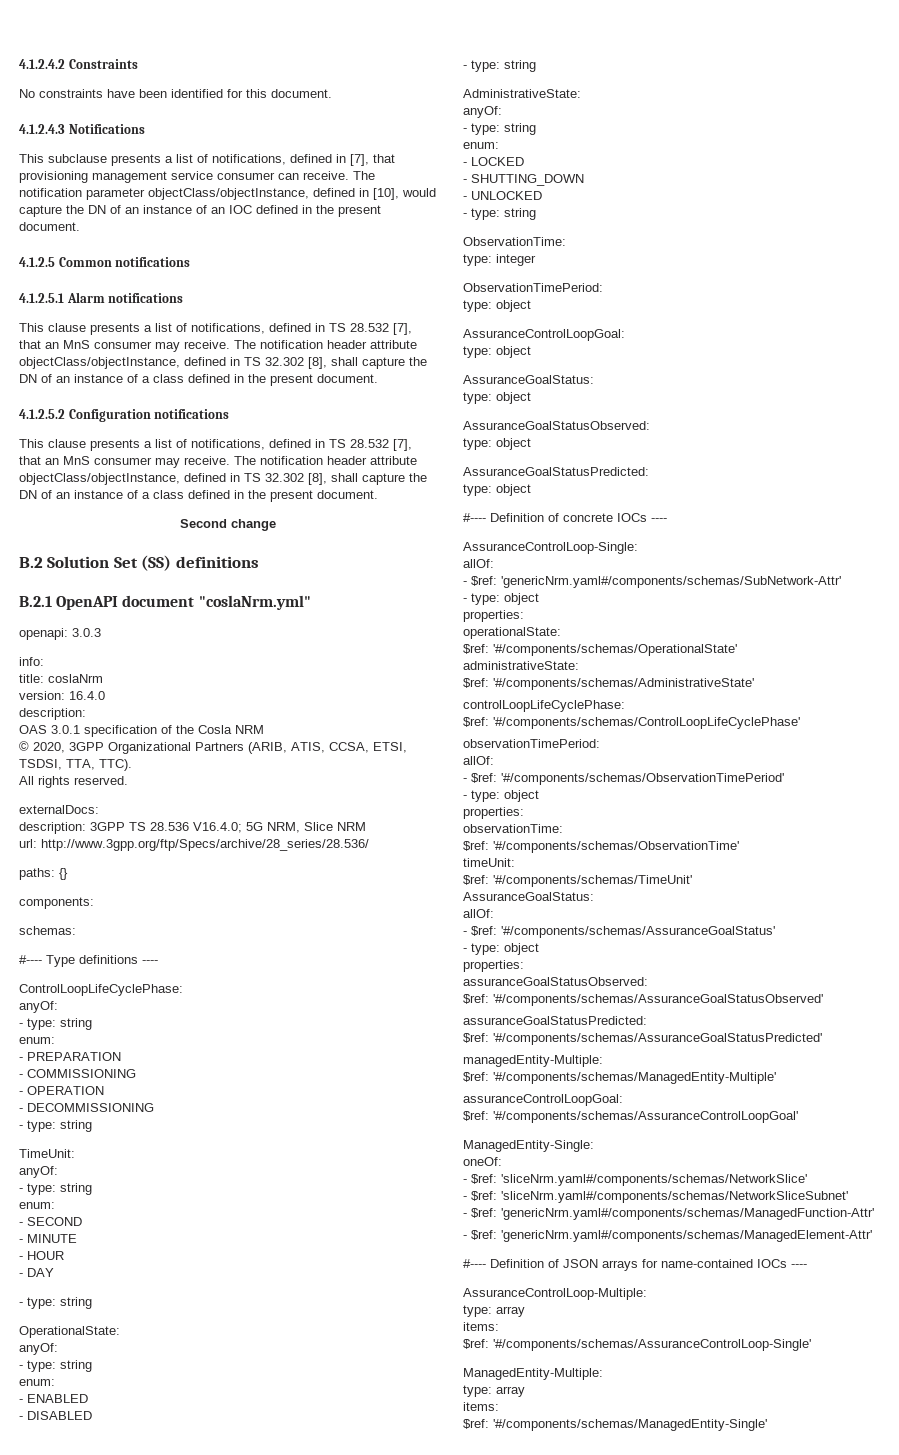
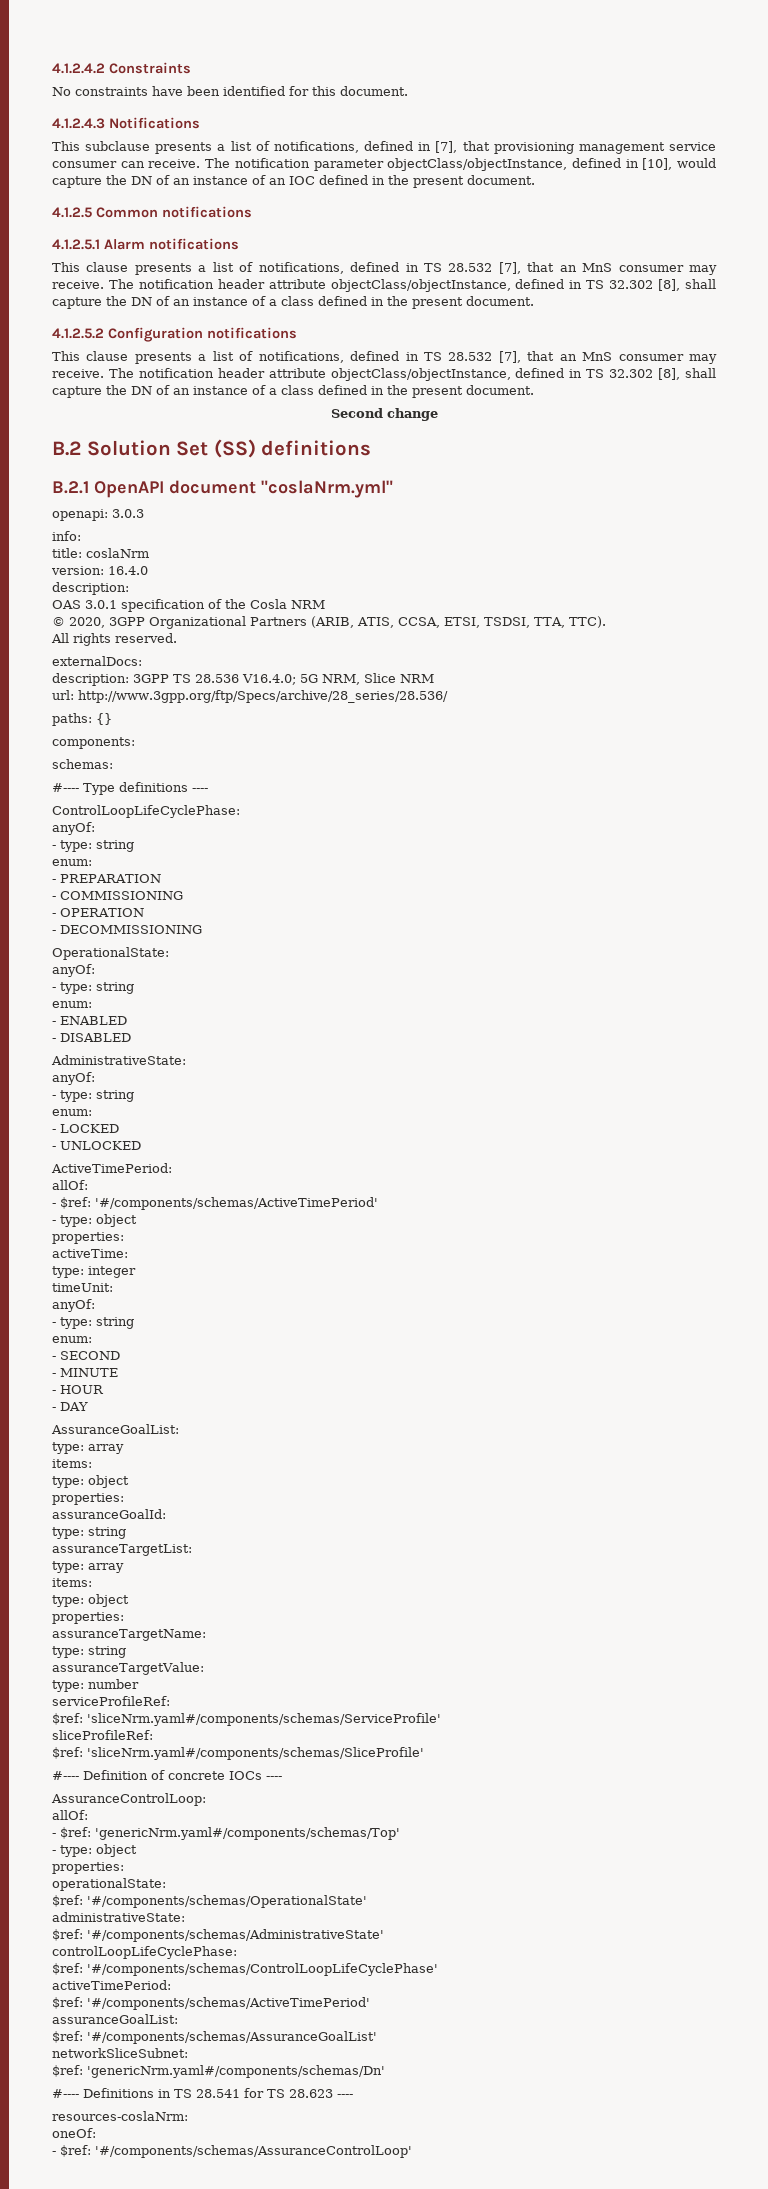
[19,1120,92,1132] [19,1149,75,1158] // - type: string // TimeUnit: -> [52,947,169,960] [52,964,95,977] [52,982,134,994] [52,1001,92,1008] [52,1016,127,1025] [52,1033,131,1042] [51,1055,186,1065] [52,1072,95,1085] [52,1090,134,1102] [52,1109,92,1116] [52,1124,119,1133] [52,1141,141,1150] [51,1163,172,1173] [52,1180,88,1190] [52,1197,378,1210] [52,1214,137,1227] [52,1232,124,1244] [52,1249,128,1258] [52,1266,136,1278] [52,1283,113,1292] // OperationalState: // anyOf: // - type: string // enum: // - ENABLED // - DISABLED // AdministrativeState: // anyOf: // - type: string // enum: // - LOCKED // - UNLOCKED // ActiveTimePeriod: // allOf: // - $ref: '#/components/schemas/ActiveTimePeriod' // - type: object // properties: // activeTime: // type: integer // timeUnit:
[19,1297,92,1309] [19,1326,120,1338] [19,1343,58,1355] [19,1360,92,1372] [19,1379,55,1386] [19,1394,88,1403] [19,1411,92,1420] [463,60,536,72] [463,89,581,98] [463,106,502,118] [463,123,536,135] [463,142,499,149] [463,157,524,166] [463,174,584,186] [463,191,542,200] [463,208,536,220] [463,237,566,246] [463,254,536,266] [463,283,603,292] [463,300,531,312] [463,329,625,341] [463,346,531,358] [463,375,594,384] [463,392,531,404] [463,421,650,430] [463,438,531,450] [463,467,649,476] [463,484,531,496] - type: string // OperationalState: // anyOf: // - type: string // enum: // - ENABLED // - DISABLED // - type: string // AdministrativeState: // anyOf: // - type: string // enum: // - LOCKED // - SHUTTING_DOWN // - UNLOCKED // - type: string // ObservationTime: // type: integer // ObservationTimePeriod: // type: object // AssuranceControlLoopGoal: // type: object // AssuranceGoalStatus: // type: object // AssuranceGoalStatusObserved: // type: object // AssuranceGoalStatusPredicted: // type: object -> [51,1424,179,1434] [52,1442,124,1454] [52,1459,92,1468] [52,1475,129,1488] [52,1493,124,1505] [52,1509,166,1519] [52,1527,126,1539] [52,1544,192,1556] [52,1561,124,1573] [52,1578,92,1587] [52,1594,129,1607] [52,1612,124,1624] [52,1629,206,1641] [52,1646,126,1658] [52,1662,204,1675] [52,1679,139,1692] [52,1696,170,1706] [52,1713,441,1726] [52,1730,153,1740] [52,1747,424,1760] AssuranceGoalList: // type: array // items: // type: object // properties: // assuranceGoalId: // type: string // assuranceTargetList: // type: array // items: // type: object // properties: // assuranceTargetName: // type: string // assuranceTargetValue: // type: number // serviceProfileRef: // $ref: 'sliceNrm.yaml#/components/schemas/ServiceProfile' // sliceProfileRef: // $ref: 'sliceNrm.yaml#/components/schemas/SliceProfile'
[463,542,638,554] [463,559,494,568] [463,576,841,588] AssuranceControlLoop-Single: // allOf: // - $ref: 'genericNrm.yaml#/components/schemas/SubNetwork-Attr' -> [51,1793,206,1806] [52,1810,88,1820] [52,1827,400,1840] AssuranceControlLoop: // allOf: // - $ref: 'genericNrm.yaml#/components/schemas/Top'
[463,739,600,748] [463,756,494,765] [463,773,784,785] [463,790,539,802] [463,807,524,819] [463,824,563,833] [463,841,739,853] [463,858,515,867] [463,875,692,887] [463,892,594,901] [463,909,494,918] [463,926,775,938] [463,943,539,955] [463,960,524,972] [463,977,648,986] [463,994,823,1006] [463,1016,647,1025] [463,1033,822,1045] [463,1055,603,1067] [463,1072,776,1084] [463,1094,623,1106] [463,1111,798,1123] [463,1140,594,1152] [463,1157,502,1166] [463,1174,807,1186] [463,1191,848,1203] [463,1208,874,1220] [463,1230,872,1242] [463,1259,807,1271] [463,1288,647,1300] [463,1305,525,1317] [463,1322,499,1331] [463,1339,811,1351] [463,1368,603,1380] [463,1385,525,1397] [463,1402,499,1411] [463,1419,767,1431] observationTimePeriod: // allOf: // - $ref: '#/components/schemas/ObservationTimePeriod' // - type: object // properties: // observationTime: // $ref: '#/components/schemas/ObservationTime' // timeUnit: // $ref: '#/components/schemas/TimeUnit' // AssuranceGoalStatus: // allOf: // - $ref: '#/components/schemas/AssuranceGoalStatus' // - type: object // properties: // assuranceGoalStatusObserved: // $ref: '#/components/schemas/AssuranceGoalStatusObserved' // assuranceGoalStatusPredicted: // $ref: '#/components/schemas/AssuranceGoalStatusPredicted' // managedEntity-Multiple: // $ref: '#/components/schemas/ManagedEntity-Multiple' // assuranceControlLoopGoal: // $ref: '#/components/schemas/AssuranceControlLoopGoal' // ManagedEntity-Single: // oneOf: // - $ref: 'sliceNrm.yaml#/components/schemas/NetworkSlice' // - $ref: 'sliceNrm.yaml#/components/schemas/NetworkSliceSubnet' // - $ref: 'genericNrm.yaml#/components/schemas/ManagedFunction-Attr' // - $ref: 'genericNrm.yaml#/components/schemas/ManagedElement-Attr' // #---- Definition of JSON arrays for name-contained IOCs ---- // AssuranceControlLoop-Multiple: // type: array // items: // $ref: '#/components/schemas/AssuranceControlLoop-Single' // ManagedEntity-Multiple: // type: array // items: // $ref: '#/components/schemas/ManagedEntity-Single' -> [52,1980,171,1990] [52,1997,370,2010] [52,2014,178,2024] [52,2031,377,2044] [52,2048,188,2058] [52,2065,385,2078] [52,2088,353,2098] [52,2111,188,2121] [52,2128,96,2138] [52,2145,412,2158] activeTimePeriod: // $ref: '#/components/schemas/ActiveTimePeriod' // assuranceGoalList: // $ref: '#/components/schemas/AssuranceGoalList' // networkSliceSubnet: // $ref: 'genericNrm.yaml#/components/schemas/Dn' // #---- Definitions in TS 28.541 for TS 28.623 ---- // resources-coslaNrm: // oneOf: // - $ref: '#/components/schemas/AssuranceControlLoop'

